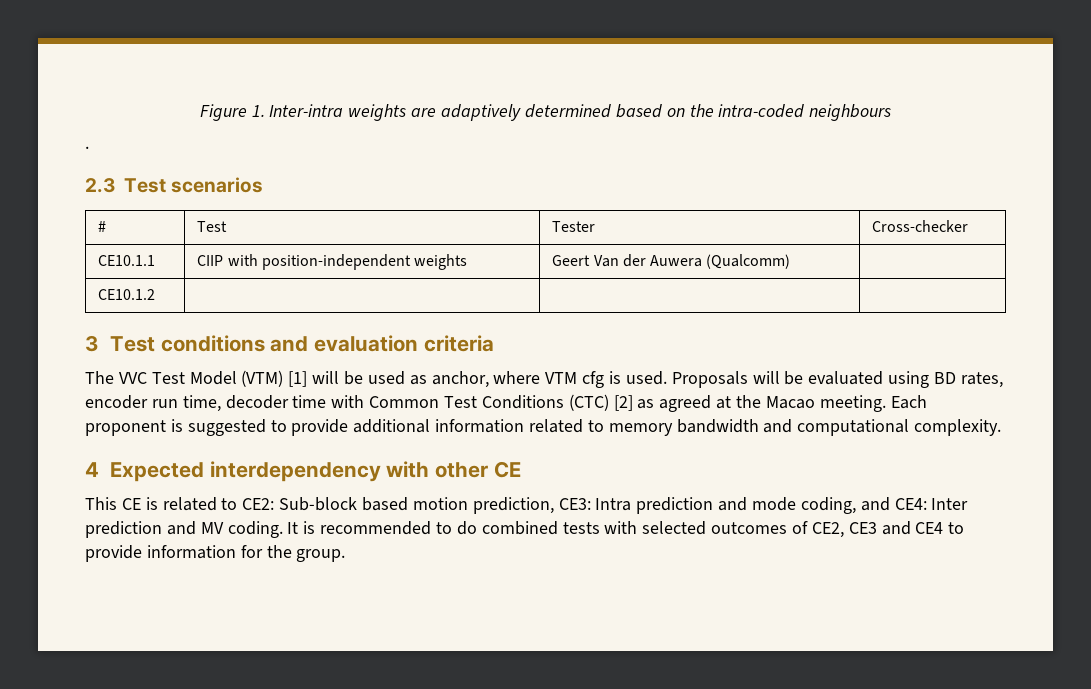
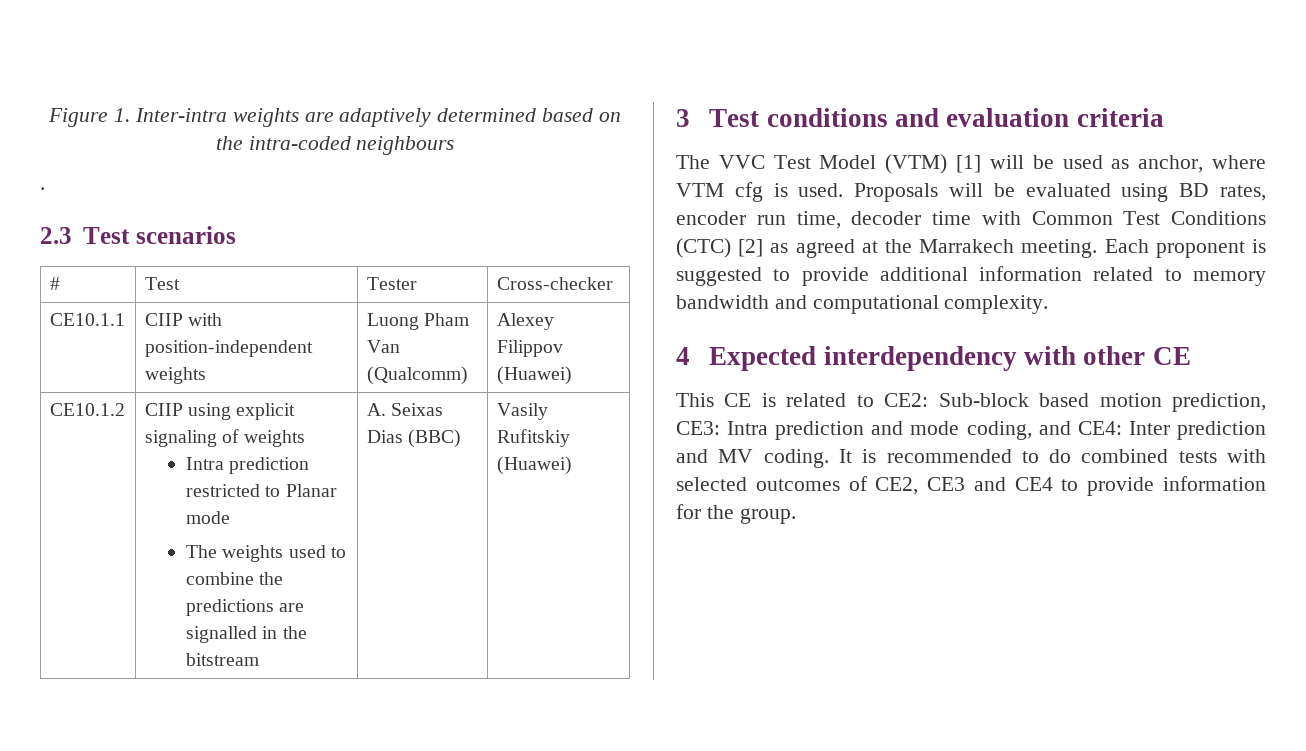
[552,254,791,269] [98,289,156,300] Geert Van der Auwera (Qualcomm) | // CE10.1.2 | | | -> [366,313,469,330] [366,340,400,353] [366,366,468,385] [496,313,554,330] [496,340,563,357] [496,366,572,385] [49,403,125,416] [144,403,296,420] [144,429,306,447] [186,457,310,474] [186,484,337,497] [186,511,231,524] [186,545,346,562] [186,572,284,585] [186,599,305,616] [186,626,307,643] [186,653,260,666] [366,403,443,416] [366,429,461,448] [496,403,548,420] [496,429,570,447] [496,456,572,475] Luong Pham Van (Qualcomm) | Alexey Filippov (Huawei) // CE10.1.2 | CIIP using explicit signaling of weights // Intra prediction restricted to Planar mode // The weights used to combine the predictions are signalled in the bitstream | A. Seixas Dias (BBC) | Vasily Rufitskiy (Huawei)
[765,396,815,409] Macao -> [919,239,1015,253] Marrakech

